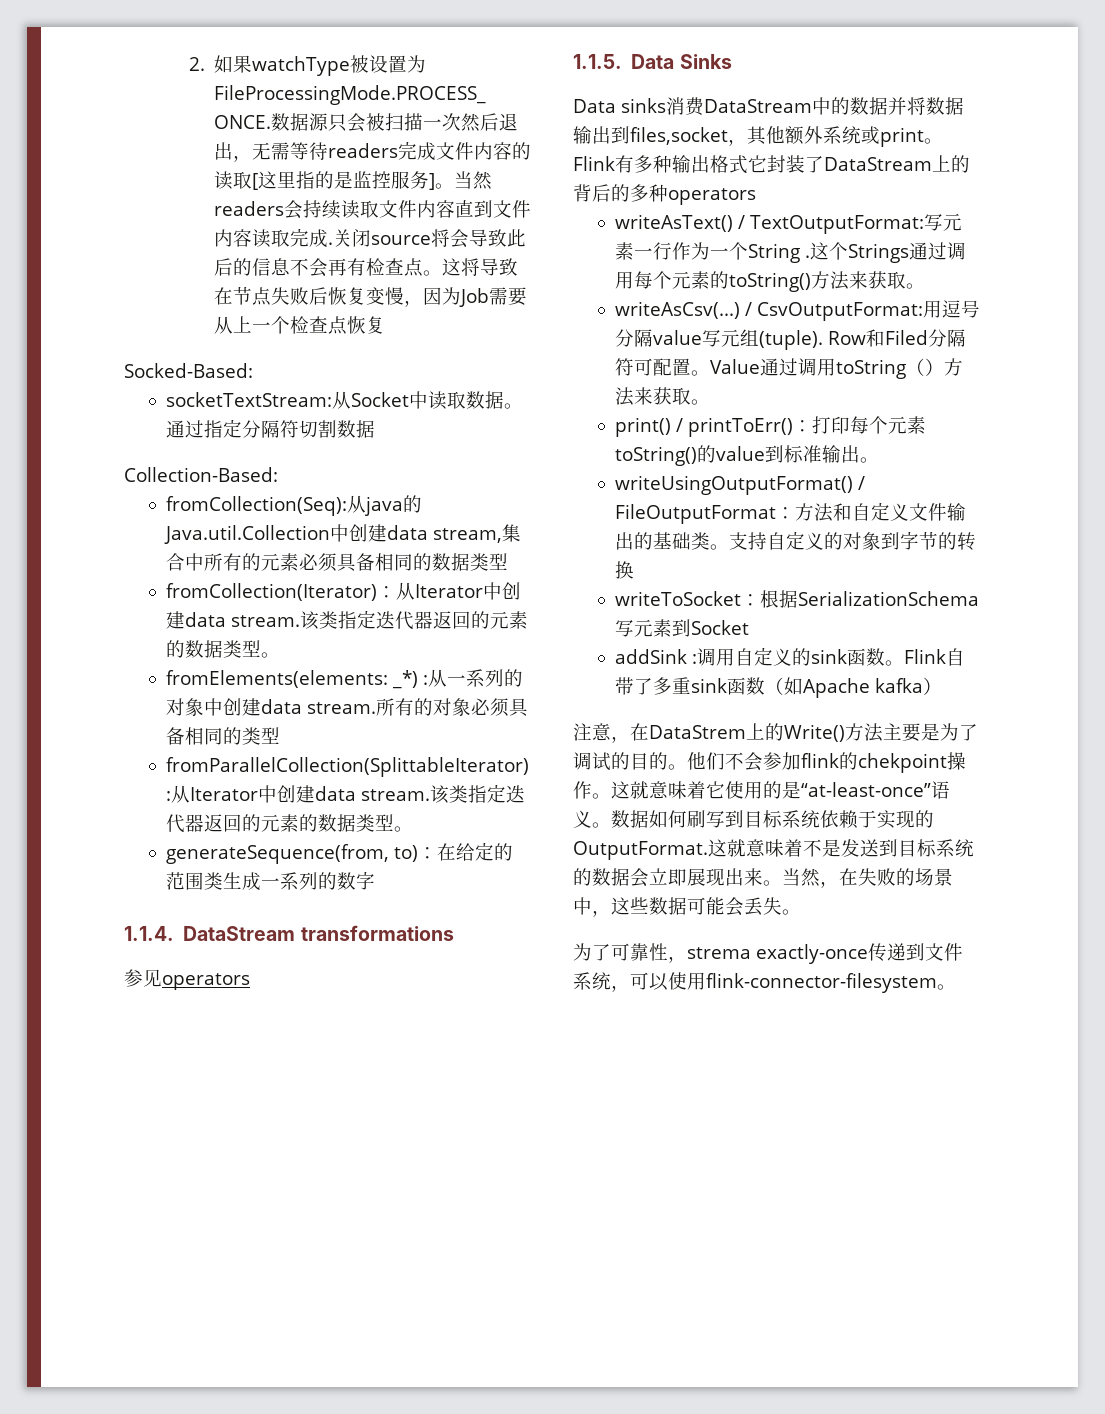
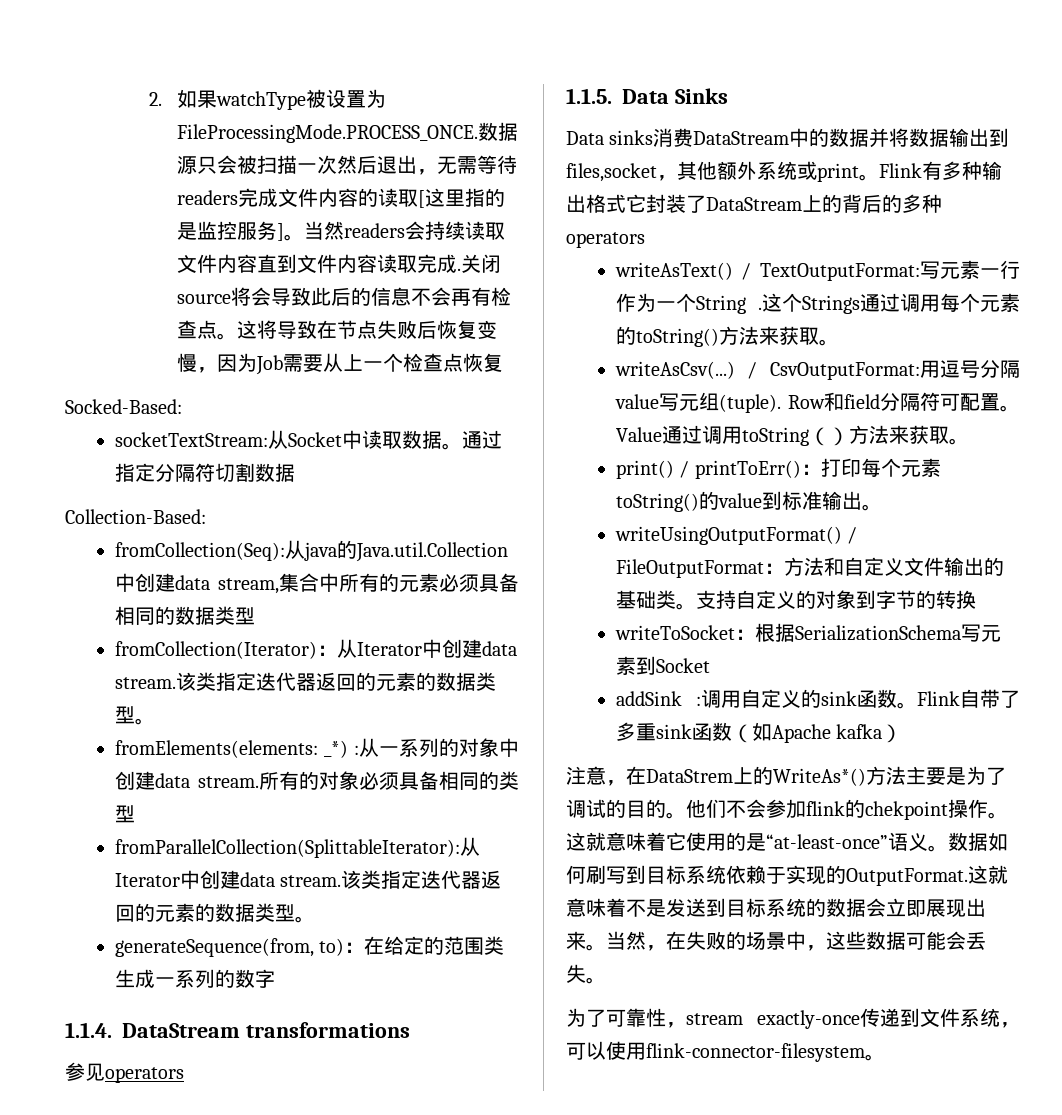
[885,330,929,345] Filed -> [844,394,880,409] field
[784,724,845,742] Write() -> [773,768,866,786] WriteAs*()
[687,947,751,959] strema -> [686,1013,743,1025] stream

